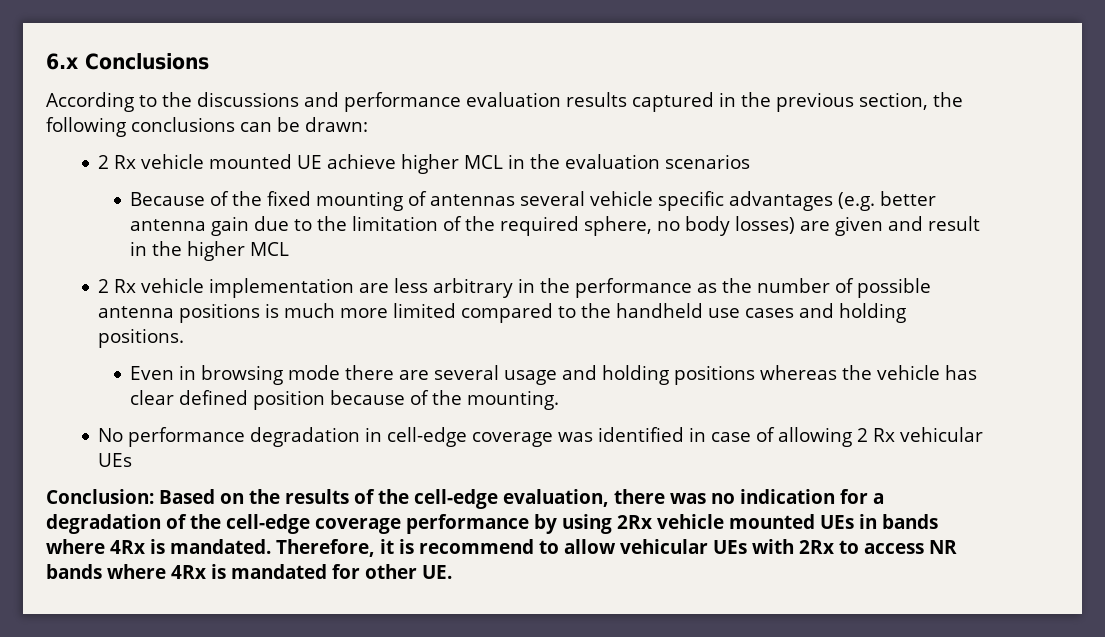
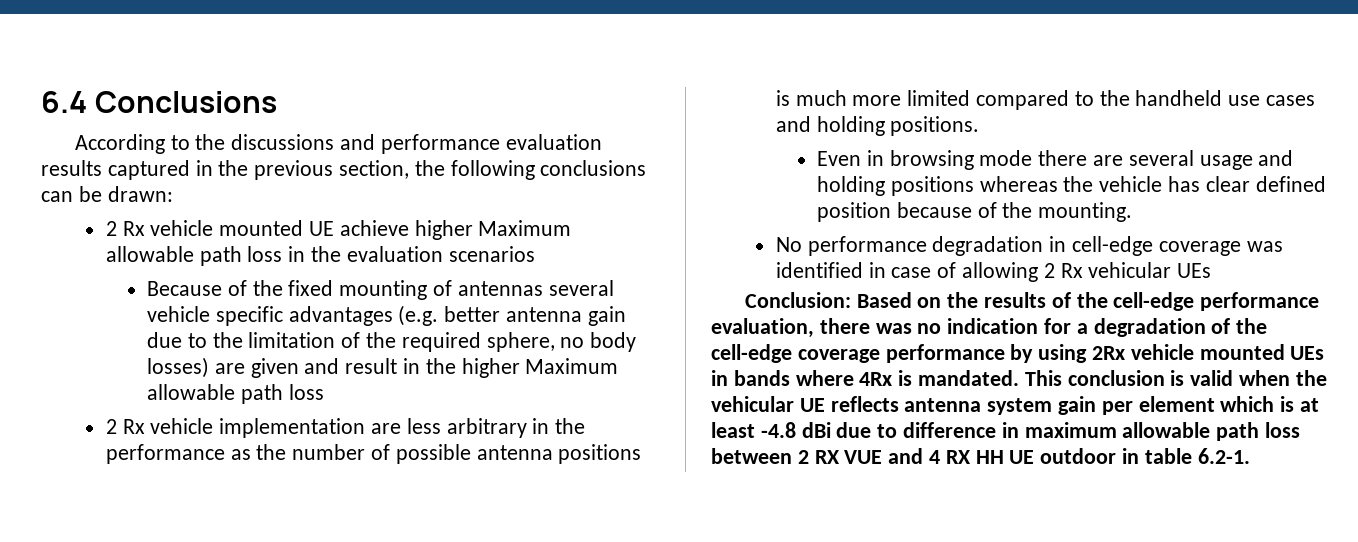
[46,53,78,70] 6.x -> [41,91,87,113] 6.4
[464,155,504,169] MCL -> [478,220,572,236] [105,246,283,266] Maximum allowable path loss
[250,242,290,256] MCL -> [525,358,619,374] [146,384,324,404] Maximum allowable path loss
(498, 499) none -> [1200,292,1320,311] performance
[276,539,957,557] [46,564,452,579] Therefore, it is recommend to allow vehicular UEs with 2Rx to access NR bands where 4Rx is mandated for other UE. -> [1024,370,1327,386] [711,396,1320,415] [711,422,1301,441] [711,448,1250,464] This conclusion is valid when the vehicular UE reflects antenna system gain per element which is at least -4.8 dBi due to difference in maximum allowable path loss between 2 RX VUE and 4 RX HH UE outdoor in table 6.2-1.

